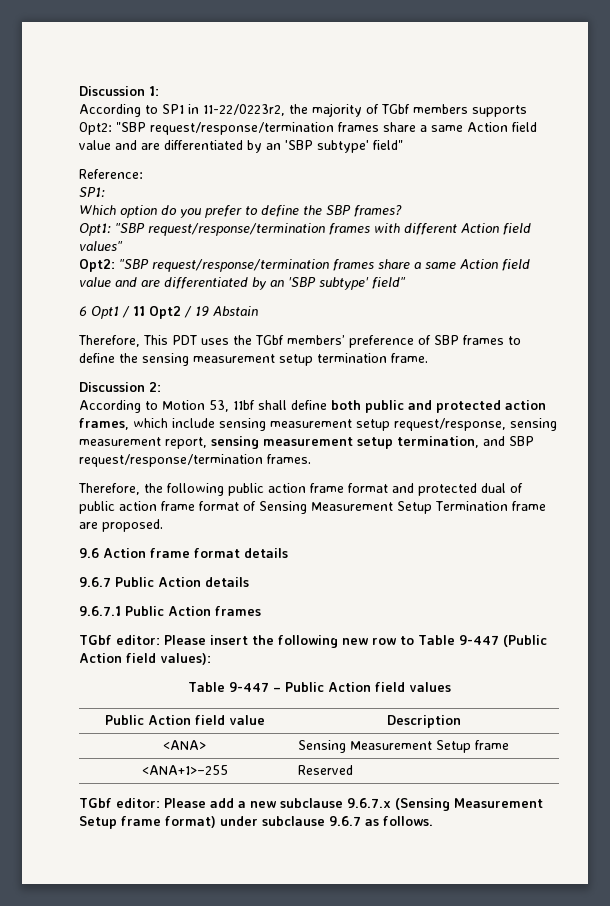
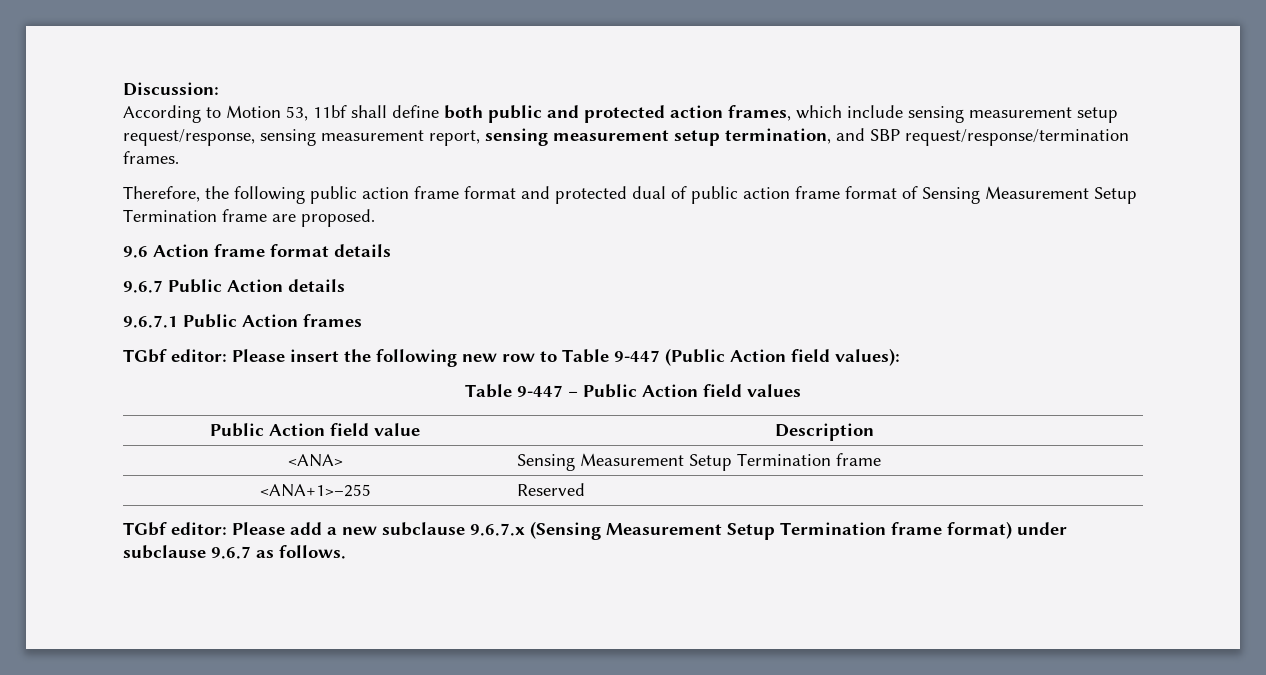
[79,86,159,96] [79,103,527,117] [79,122,537,135] [79,140,403,153] [79,169,143,179] [79,187,105,198] [79,205,402,218] [79,223,531,236] [79,241,123,251] [79,259,530,272] [79,277,406,290] [79,306,258,319] [78,335,521,348] [79,353,428,366] [79,382,161,392] Discussion 1: // According to SP1 in 11-22/0223r2, the majority of TGbf members supports Opt2: "SBP request/response/termination frames share a same Action field value and are differentiated by an 'SBP subtype' field" // Reference: // SP1: // Which option do you prefer to define the SBP frames? // Opt1: "SBP request/response/termination frames with different Action field values" // Opt2: "SBP request/response/termination frames share a same Action field value and are differentiated by an 'SBP subtype' field" // 6 Opt1 / 11 Opt2 / 19 Abstain // Therefore, This PDT uses the TGbf members’ preference of SBP frames to define the sensing measurement setup termination frame. // Discussion 2: -> [123,82,219,96] Discussion:
(472, 746) none -> [737,453,832,466] Termination
(117, 822) none -> [780,522,886,535] Termination

